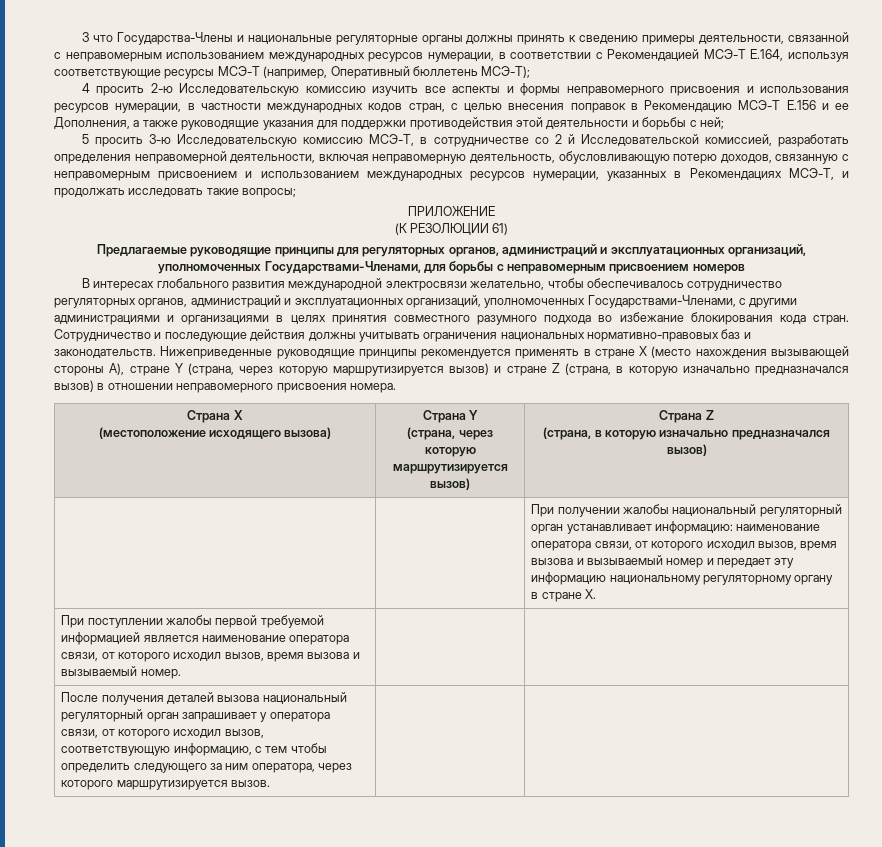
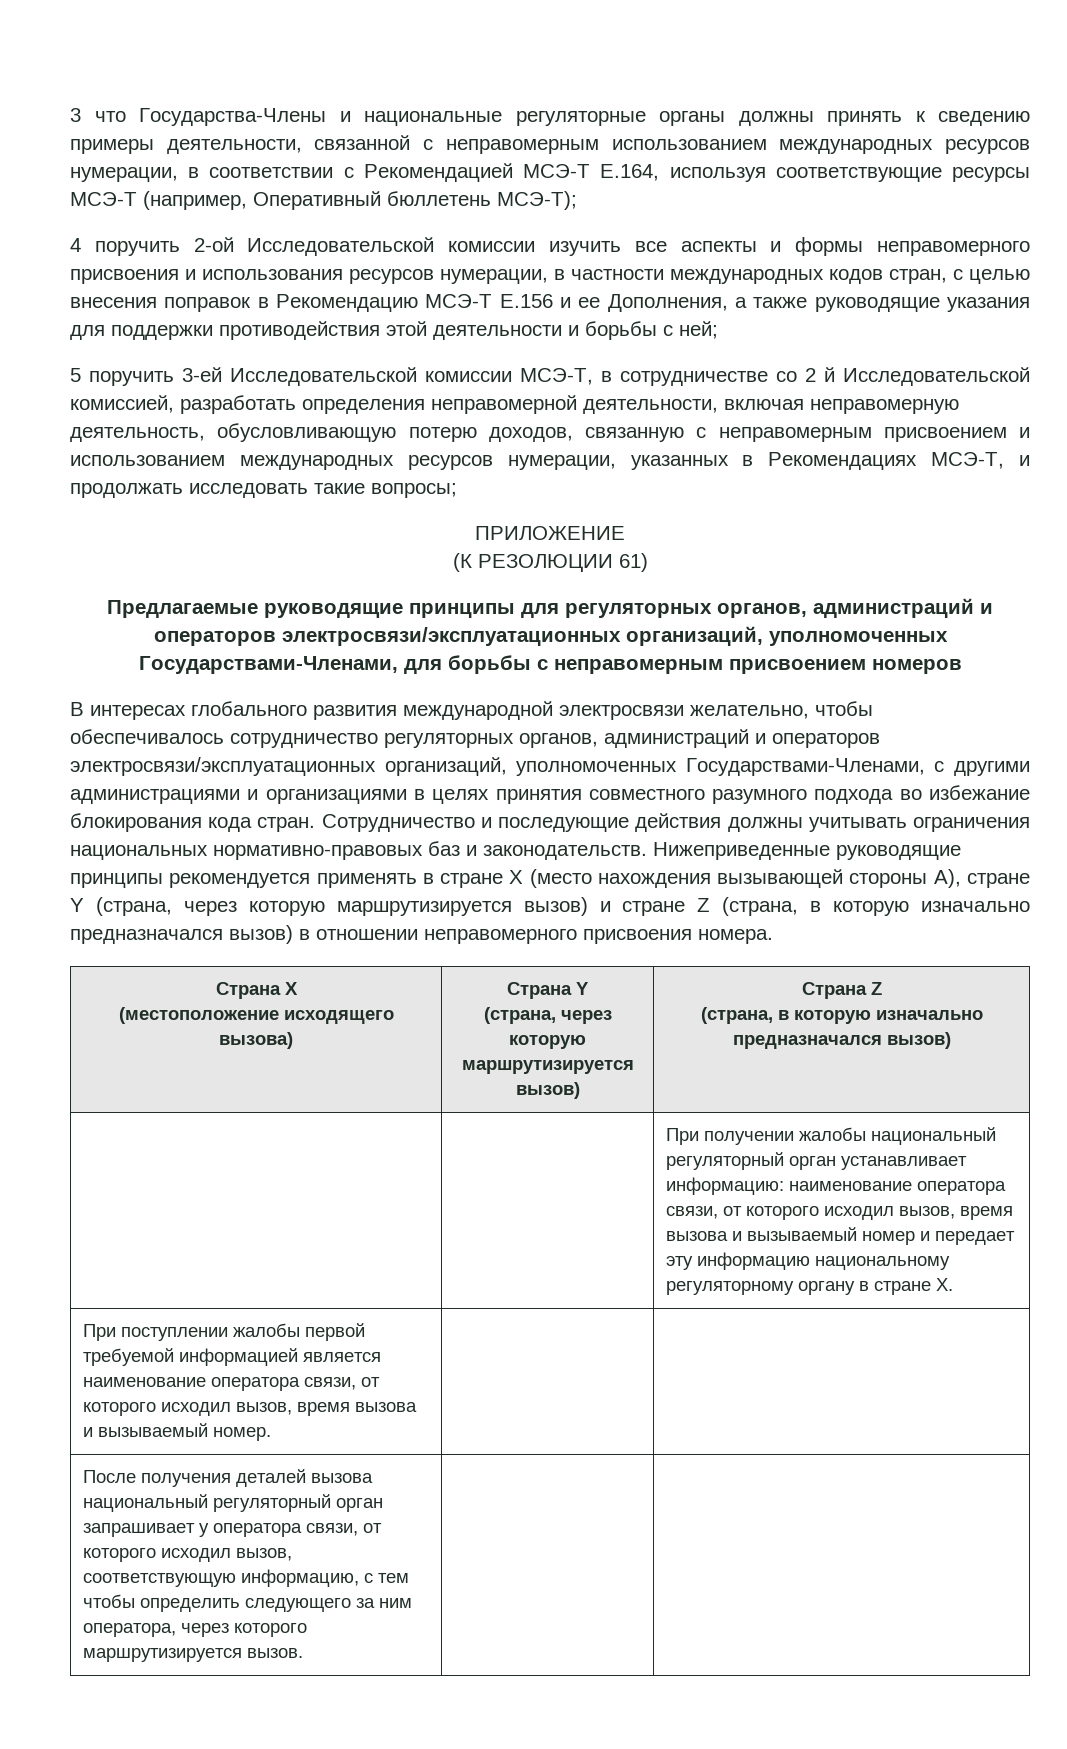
[96,83,366,96] просить 2-ю Исследовательскую комиссию -> [94,237,536,256] поручить 2-ой Исследовательской комиссии
[95,134,364,147] просить 3-ю Исследовательскую комиссию -> [89,367,512,386] поручить 3-ей Исследовательской комиссии
[610,247,725,257] эксплуатационных -> [153,627,621,646] операторов электросвязи/эксплуатационных
[294,298,404,308] эксплуатационных -> [772,733,880,748] [70,757,376,776] операторов электросвязи/эксплуатационных

